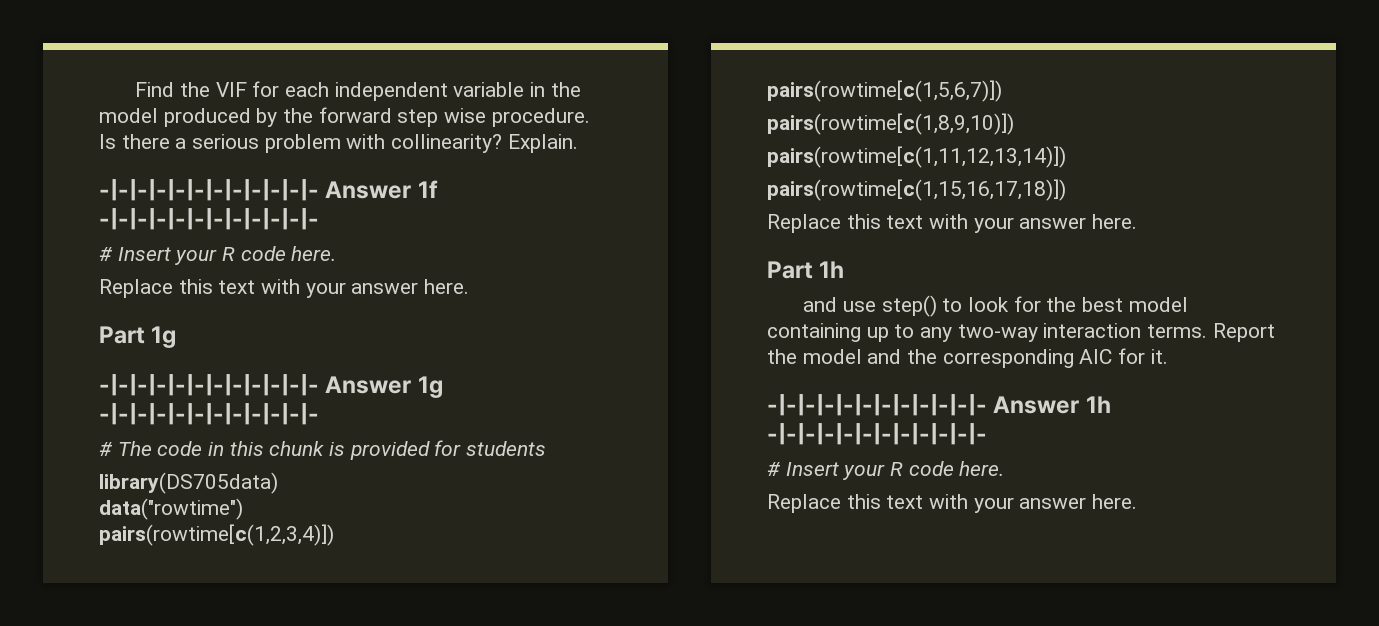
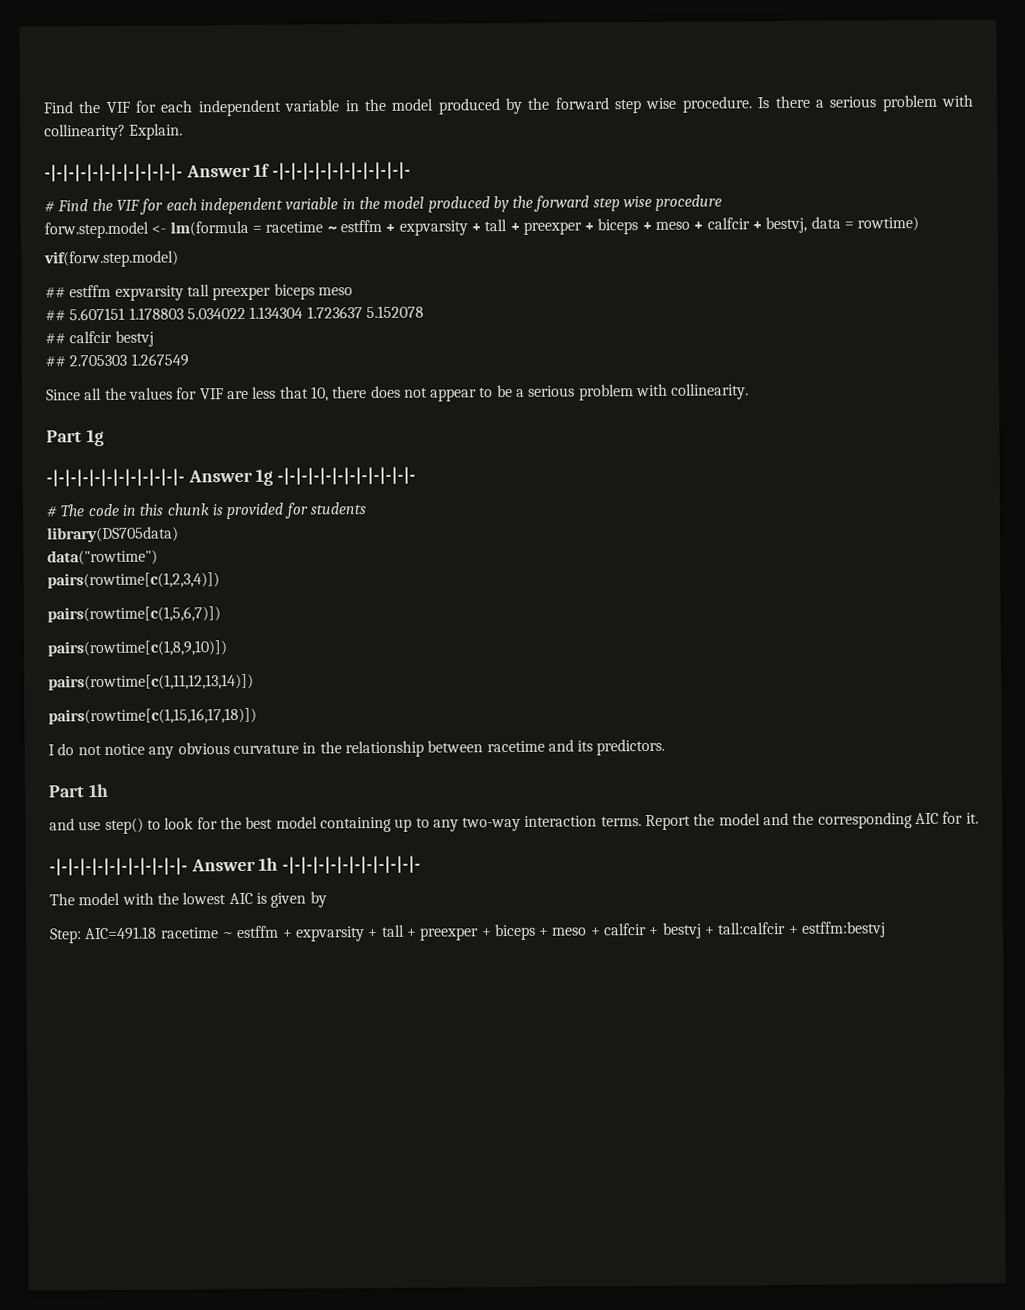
[117,246,337,265] [99,279,470,298] Insert your R code here. // Replace this text with your answer here. -> [57,194,723,215] [44,216,920,239] [44,250,179,268] [45,283,353,301] [45,305,424,321] [45,330,154,347] [45,353,189,367] [46,383,750,402] Find the VIF for each independent variable in the model produced by the forward step wise procedure // forw.step.model <- lm(formula = racetime ~ estffm + expvarsity + tall + preexper + biceps + meso + calfcir + bestvj, data = rowtime) // vif(forw.step.model) // ## estffm expvarsity tall preexper biceps meso // ## 5.607151 1.178803 5.034022 1.134304 1.723637 5.152078 // ## calfcir bestvj // ## 2.705303 1.267549 // Since all the values for VIF are less that 10, there does not appear to be a serious problem with collinearity.
[767,214,1138,233] Replace this text with your answer here. -> [48,738,666,759] I do not notice any obvious curvature in the relationship between racetime and its predictors.
[767,461,1005,480] [767,494,1138,513] # Insert your R code here. // Replace this text with your answer here. -> [49,891,327,908] [49,921,887,944] The model with the lowest AIC is given by // Step: AIC=491.18 racetime ~ estffm + expvarsity + tall + preexper + biceps + meso + calfcir + bestvj + tall:calfcir + estffm:bestvj

